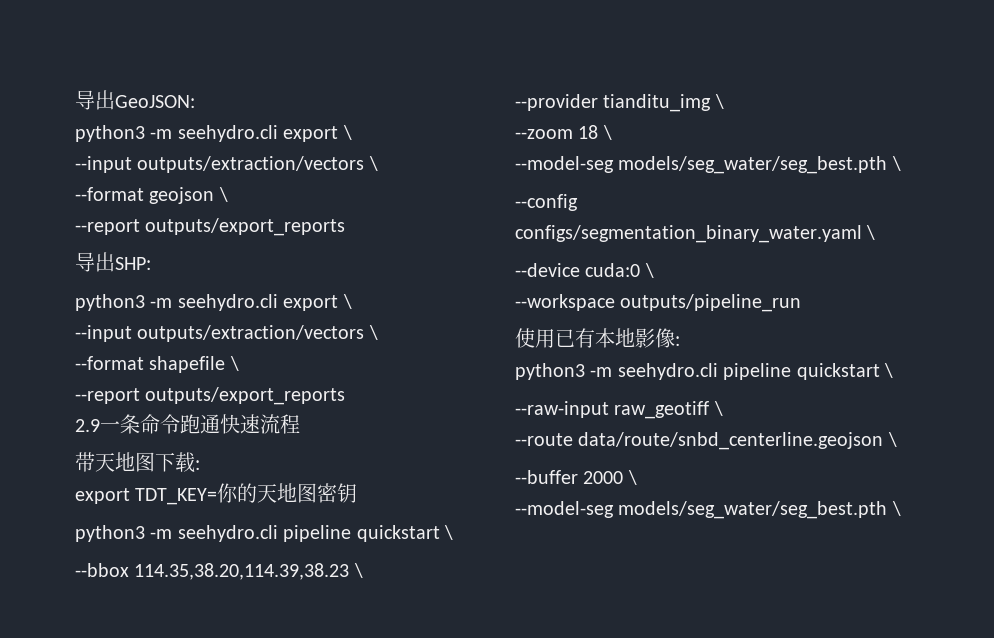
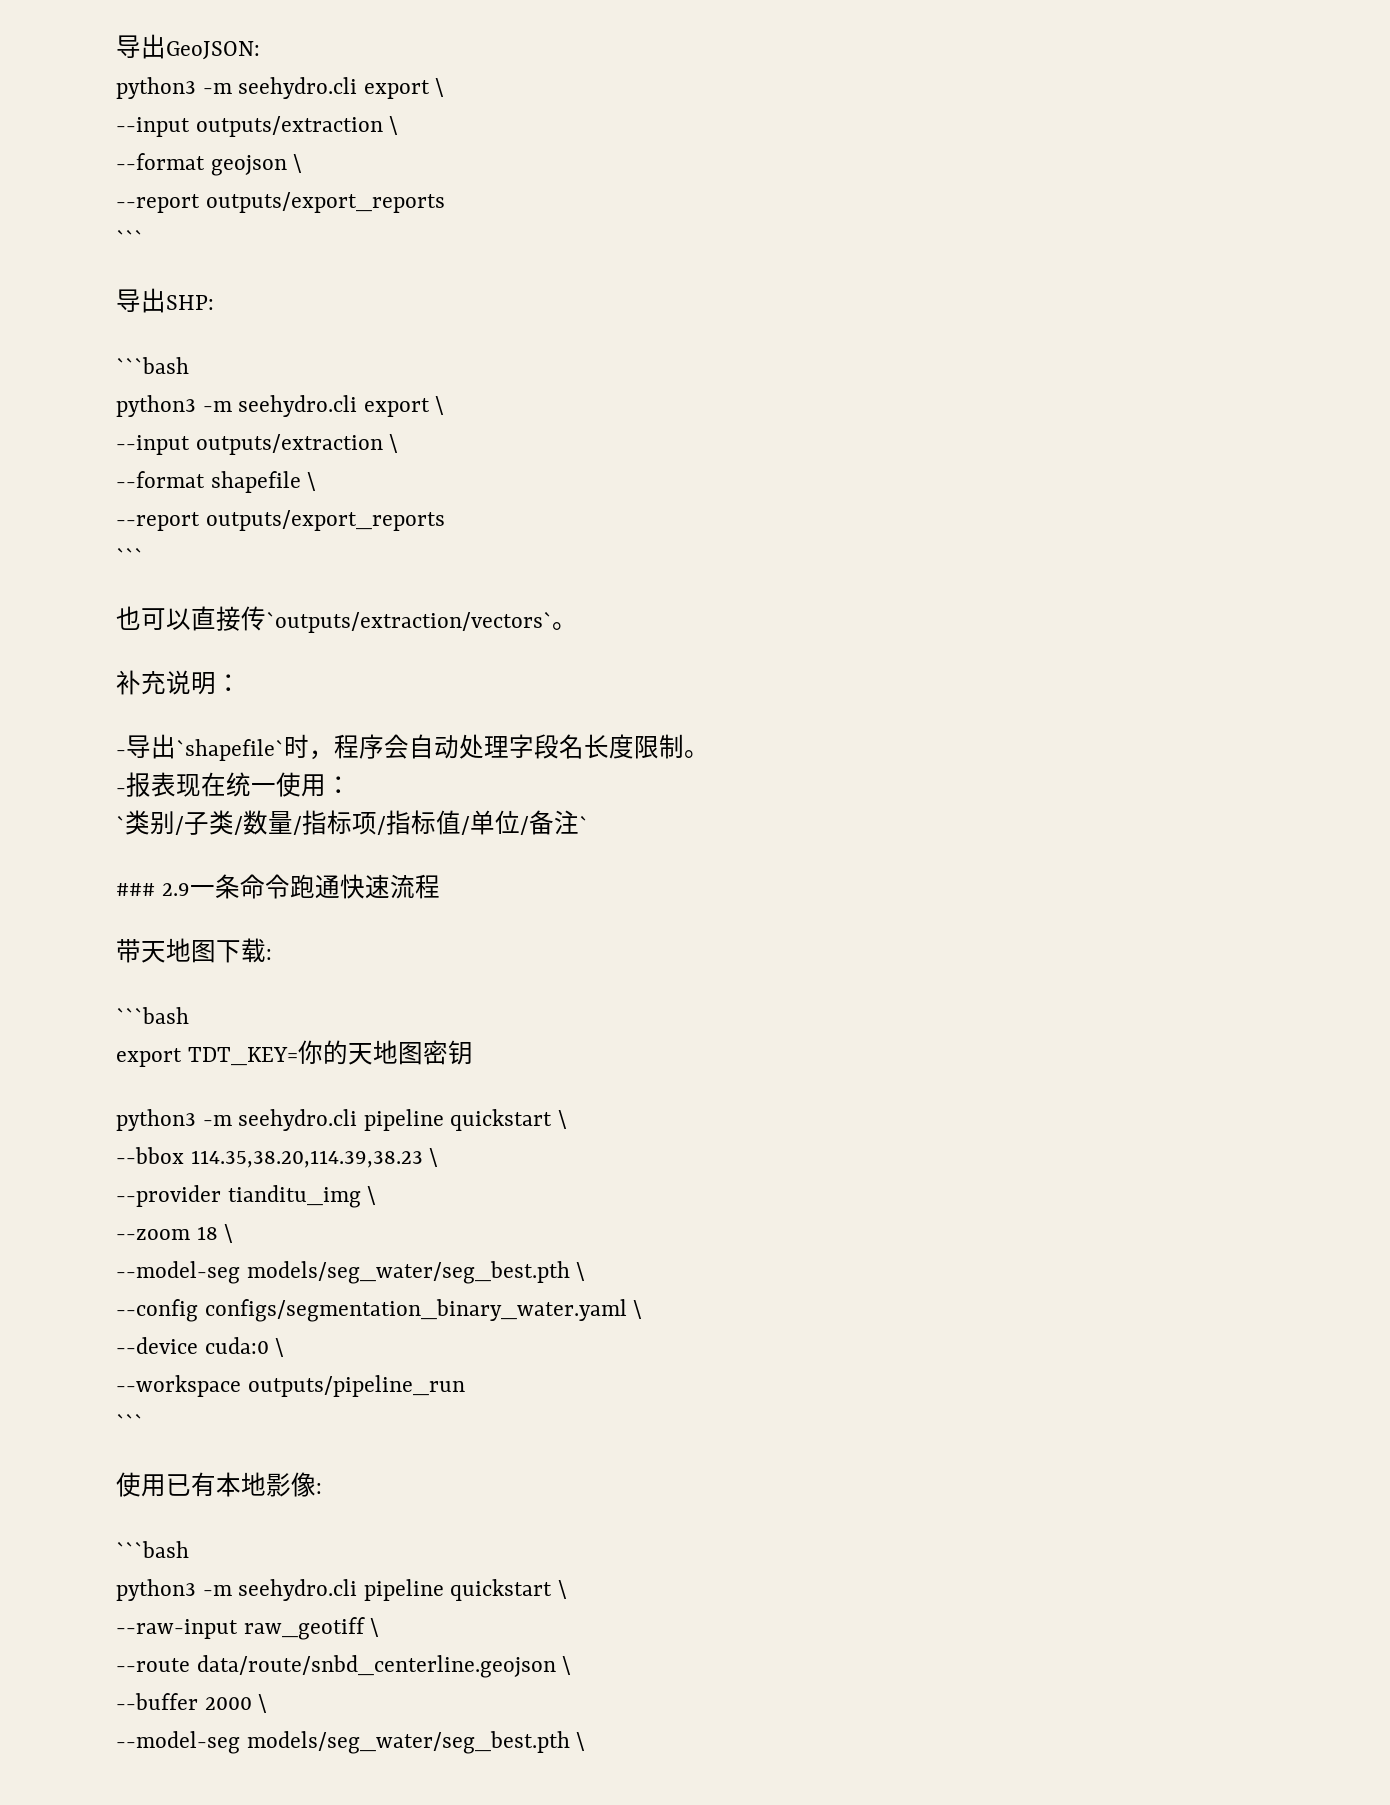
[137,156,365,173] outputs/extraction/vectors -> [195,116,383,137] outputs/extraction
(346, 227) none -> [116,229,143,246] // ```
[75,294,352,311] [75,325,365,342] // python3 -m seehydro.cli export \ // --input outputs/extraction/vectors -> [116,357,189,374] [116,395,445,417] [116,434,383,455] // ```bash // python3 -m seehydro.cli export \ // --input outputs/extraction
(346, 396) none -> [116,547,143,564] [116,606,577,633] [116,670,241,695] [116,734,709,761] [116,772,351,797] [116,810,588,835] [116,883,155,896] ``` // 也可以直接传`outputs/extraction/vectors`。 // 补充说明： // -导出`shapefile`时，程序会自动处理字段名长度限制。 // -报表现在统一使用： // `类别/子类/数量/指标项/指标值/单位/备注` // ###
(200, 465) none -> [116,1007,189,1024] // ```bash
(802, 303) none -> [116,1413,143,1430] // ```
(680, 341) none -> [116,1541,189,1558] // ```bash

